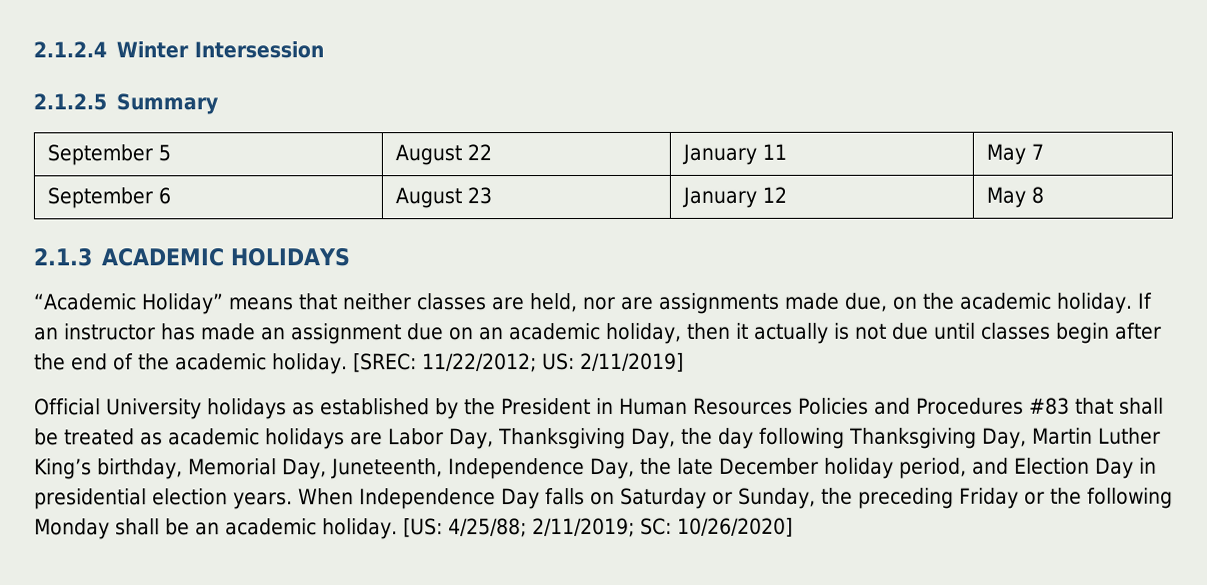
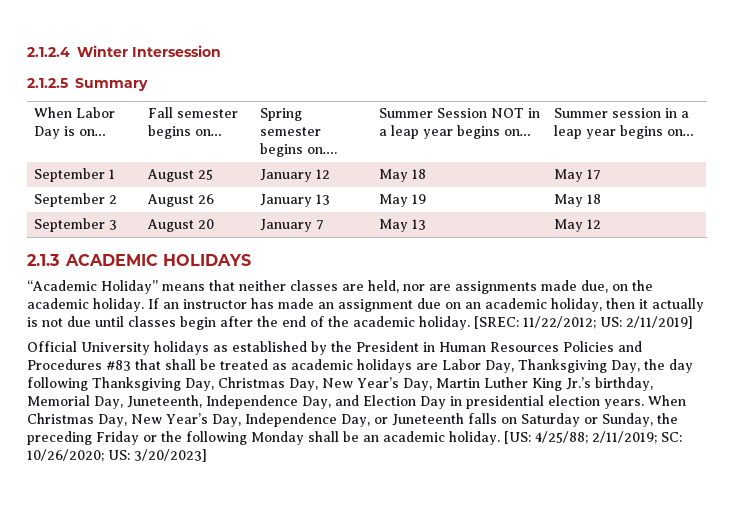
[47,144,172,166] [395,144,493,166] [682,143,788,165] [986,143,1045,165] [47,187,172,209] [395,187,493,209] [682,186,788,208] [986,186,1045,208] // September 5 | August 22 | January 11 | May 7 // September 6 | August 23 | January 12 | May 8 -> [34,107,116,118] [34,126,107,139] [148,107,239,118] [148,125,223,139] [260,108,303,121] [260,127,322,136] [260,143,338,157] [379,108,541,118] [379,125,532,139] [554,108,690,118] [554,125,695,139] [34,168,116,182] [147,169,214,182] [260,169,331,182] [379,169,427,182] [554,169,602,182] [34,193,118,207] [147,194,215,207] [260,194,331,207] [379,194,427,207] [554,194,602,207] [34,218,118,232] [147,219,215,232] [260,219,325,232] [379,219,427,232] [554,219,602,232] // When Labor Day is on… | Fall semester begins on… | Spring semester begins on…. | Summer Session NOT in a leap year begins on… | Summer session in a leap year begins on… // September 1 | August 25 | January 12 | May 18 | May 17 // September 2 | August 26 | January 13 | May 19 | May 18 // September 3 | August 20 | January 7 | May 13 | May 12
[1032,427,1161,445] [34,458,92,480] Martin Luther King’s -> [218,377,591,391] Christmas Day, New Year’s Day, Martin Luther King Jr.’s
[640,457,967,479] the late December holiday period, -> (331, 402) none
[359,488,540,510] Independence Day -> [27,413,464,427] Christmas Day, New Year’s Day, Independence Day, or Juneteenth
[676,517,793,537] 10/26/2020] -> [27,449,207,462] 10/26/2020; US: 3/20/2023]

